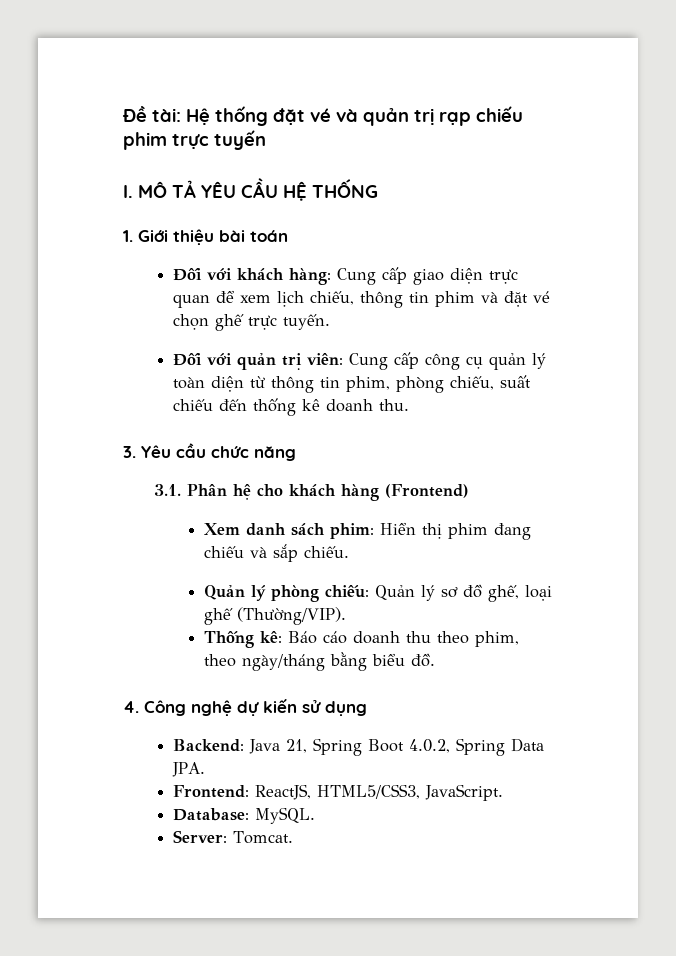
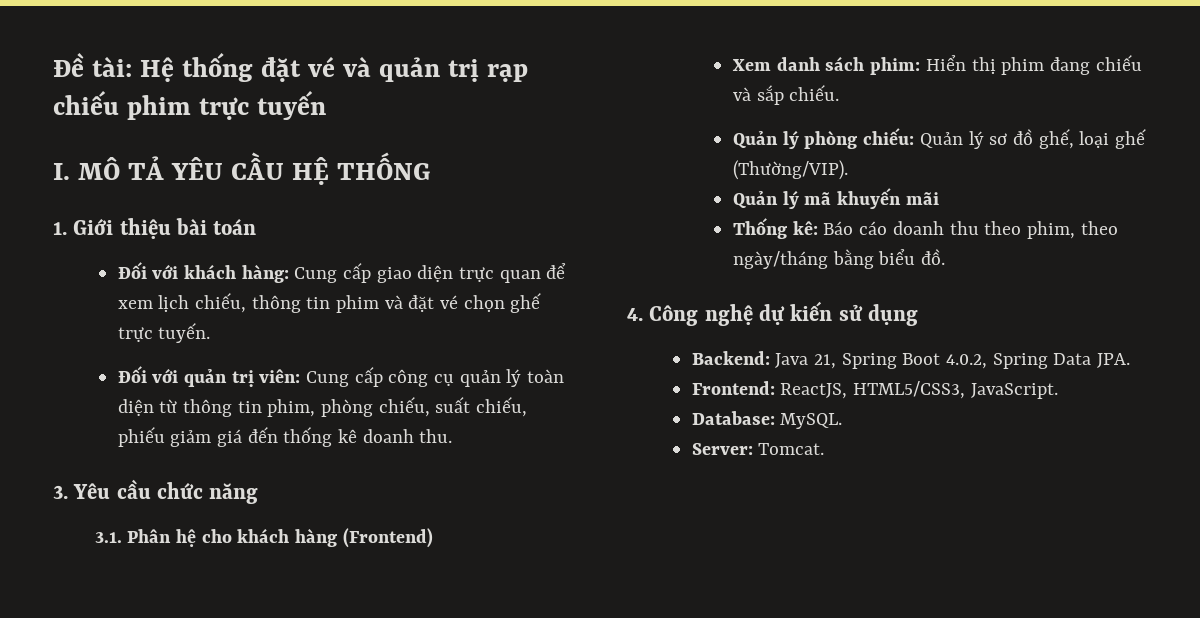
[172,399,213,411] chiếu -> [475,397,527,417] [117,427,242,447] chiếu, phiếu giảm giá
(346, 616) none -> [733,188,939,209] // Quản lý mã khuyến mãi

